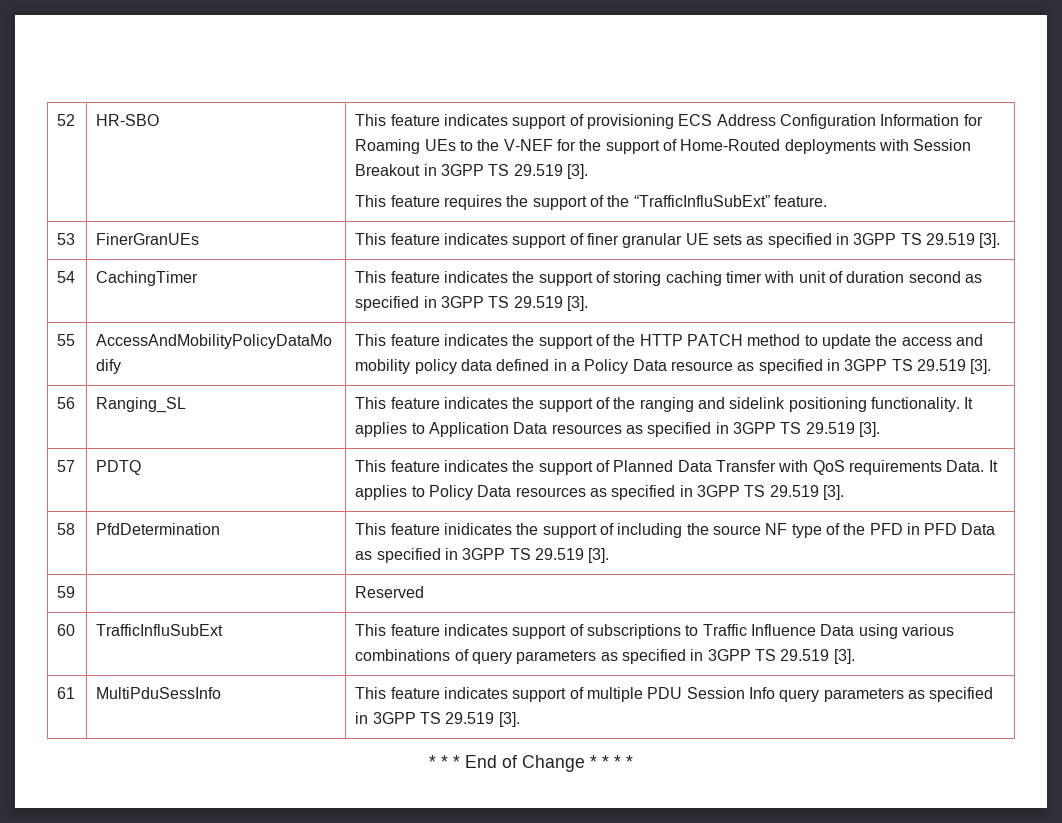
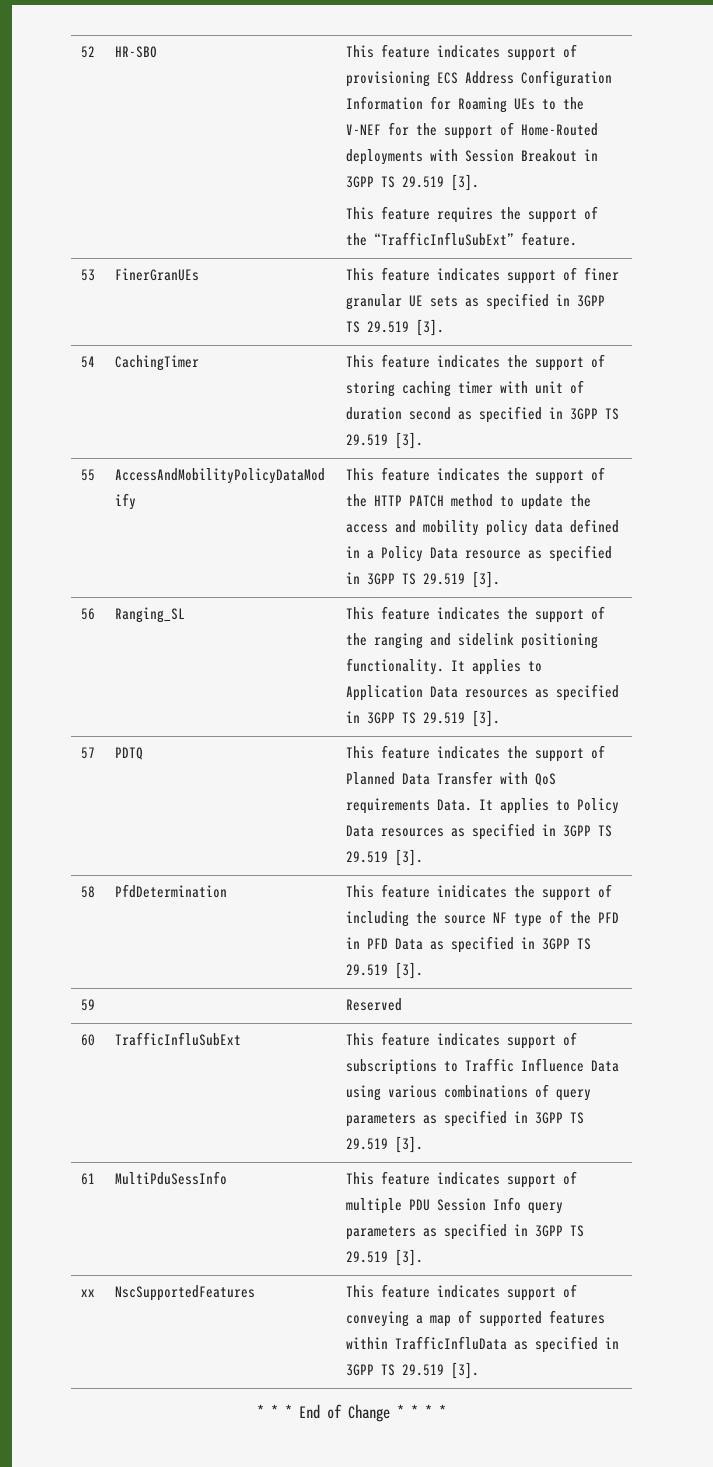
(520, 719) none -> [80,1289,95,1297] [114,1285,255,1301] [345,1284,577,1301] [345,1310,605,1327] [345,1336,619,1353] [345,1362,479,1379] // xx | NscSupportedFeatures | This feature indicates support of conveying a map of supported features within TrafficInfluData as specified in 3GPP TS 29.519 [3].

